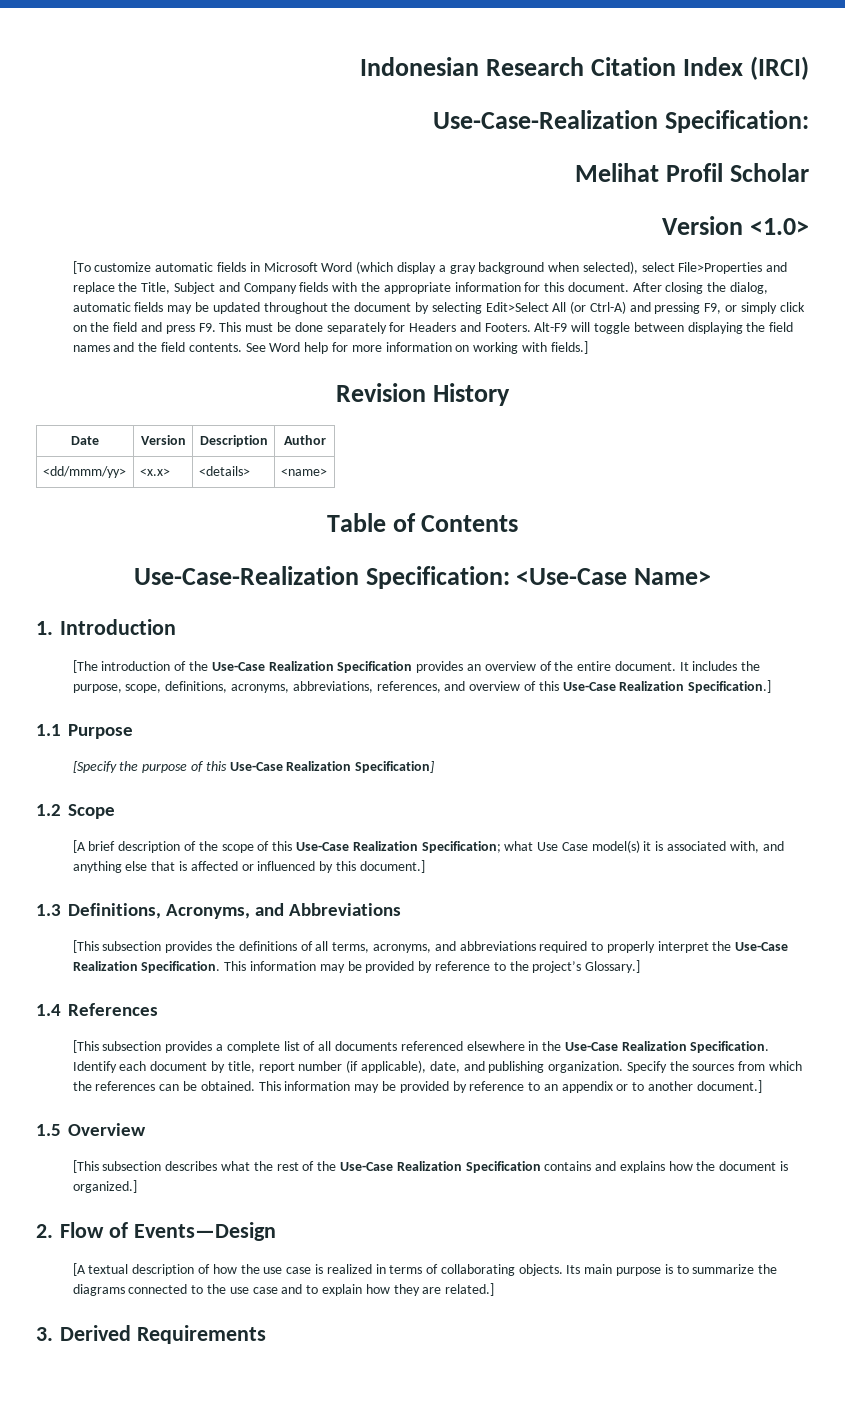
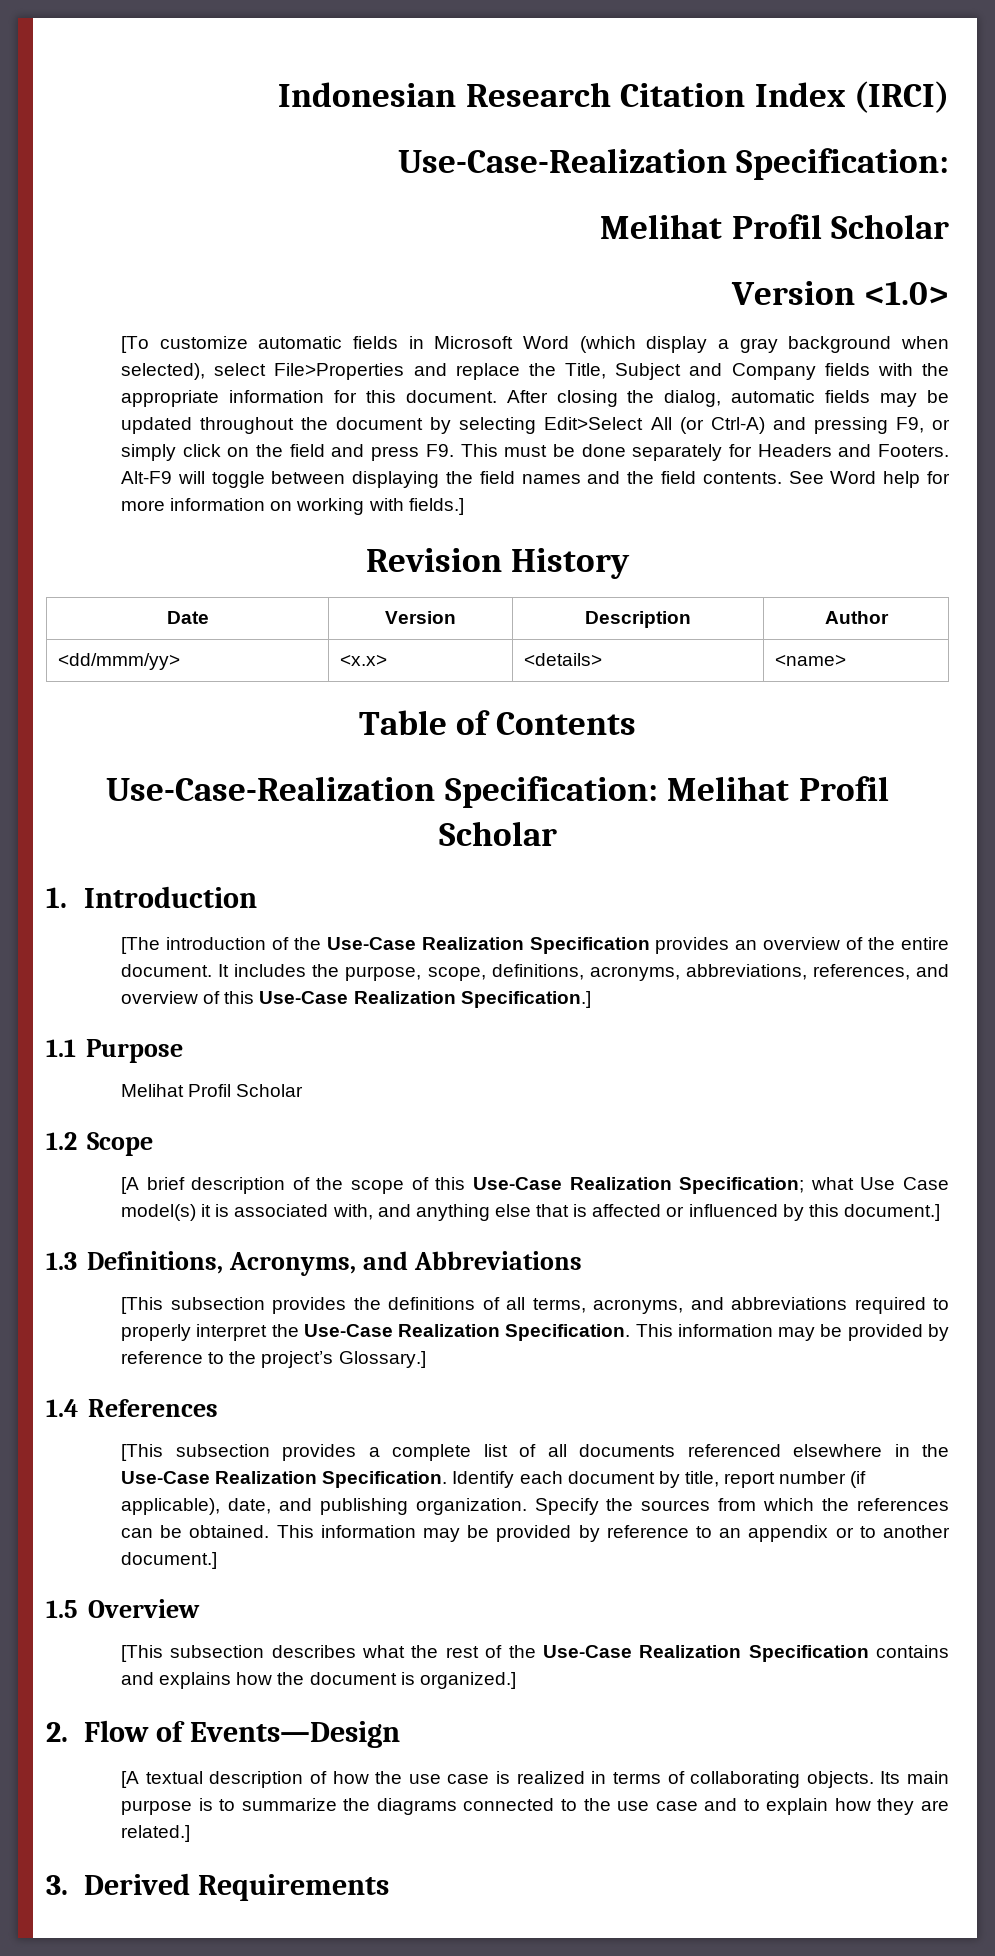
[516,568,712,585] <Use-Case Name> -> [667,776,889,801] [438,821,557,846] Melihat Profil Scholar
[72,761,435,773] [Specify the purpose of this Use-Case Realization Specification] -> [121,1084,304,1097] Melihat Profil Scholar

